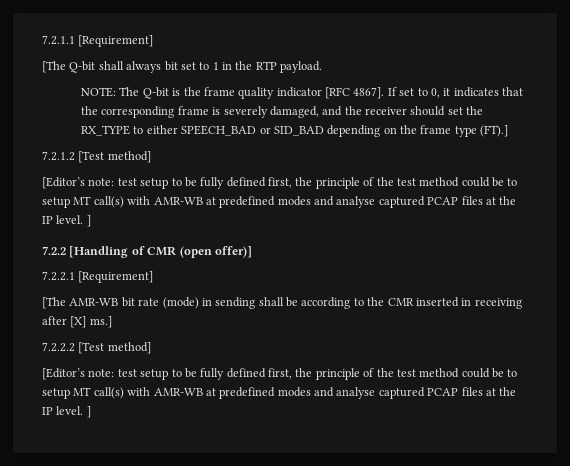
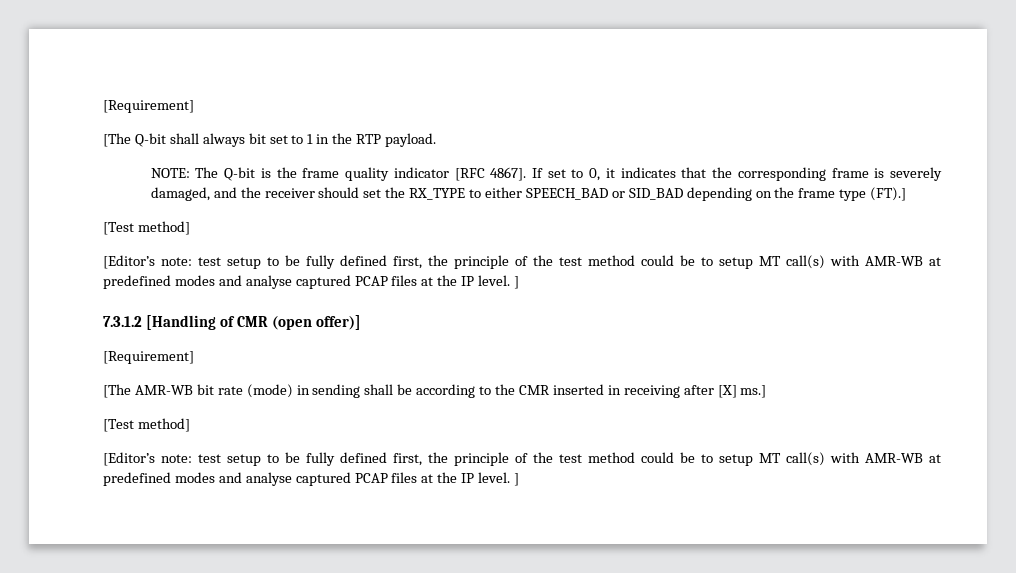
[42,35,75,45] 7.2.1.1 -> (103, 106) none
[42,151,75,161] 7.2.1.2 -> (907, 194) none
[42,246,66,255] 7.2.2 -> [103,316,142,327] 7.3.1.2
[42,271,75,281] 7.2.2.1 -> (361, 322) none
[42,342,75,352] 7.2.2.2 -> (767, 391) none

